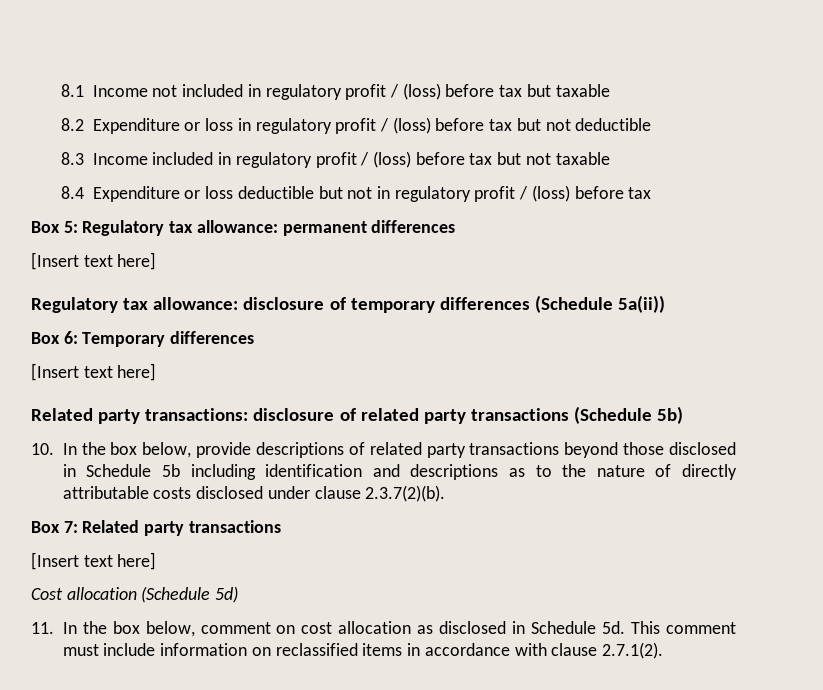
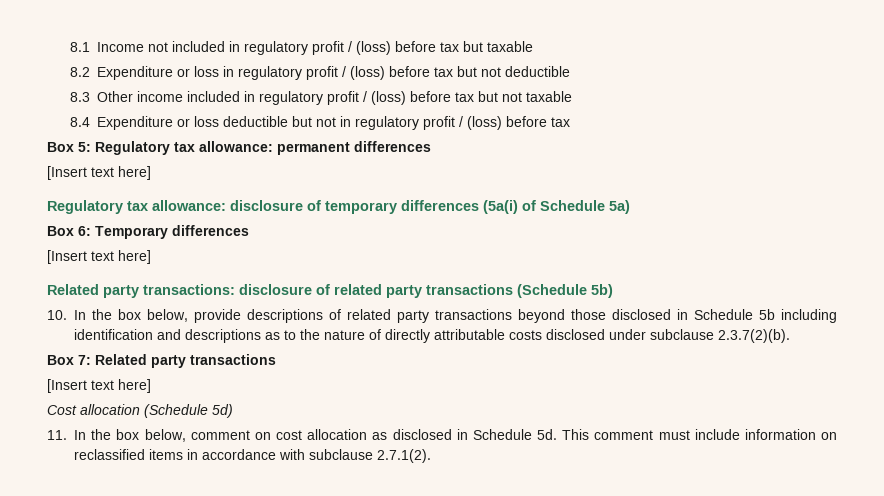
[92,153,148,165] Income -> [96,91,183,102] Other income
[534,295,666,313] (Schedule 5a(ii)) -> [483,200,630,214] (5a(i) of Schedule 5a)
[314,486,361,499] clause -> [650,329,714,340] subclause
[551,643,598,656] clause -> [309,449,373,460] subclause

